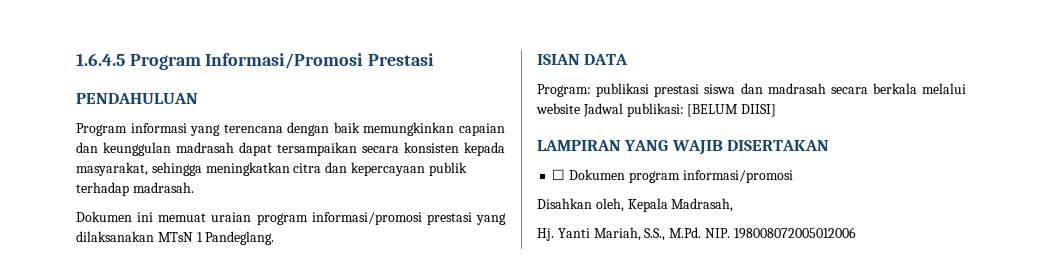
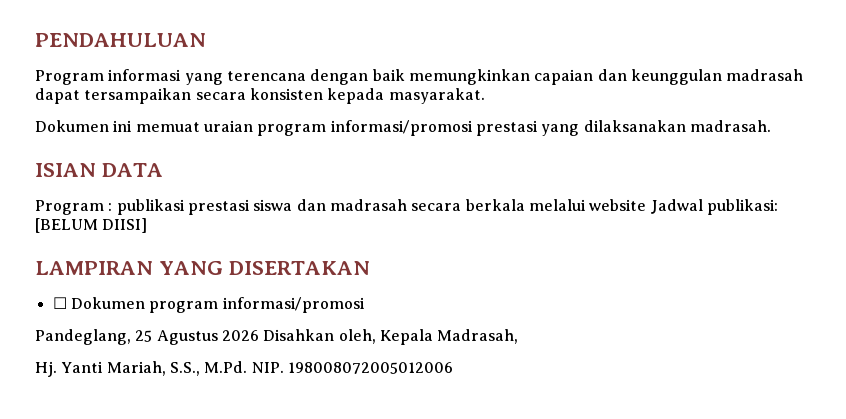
[76,53,435,70] 1.6.4.5 Program Informasi/Promosi Prestasi // -> (35, 40) none
[76,162,467,176] [76,182,194,196] masyarakat, sehingga meningkatkan citra dan kepercayaan publik terhadap madrasah. -> [388,88,485,104] masyarakat.
[157,231,275,245] MTsN 1 Pandeglang. -> [689,120,771,132] madrasah.
[537,84,591,97] Program: -> [35,200,113,215] Program :
[671,140,723,155] WAJIB -> (223, 268) none
(793, 176) none -> [35,329,259,345] Pandeglang, 25 Agustus 2026

